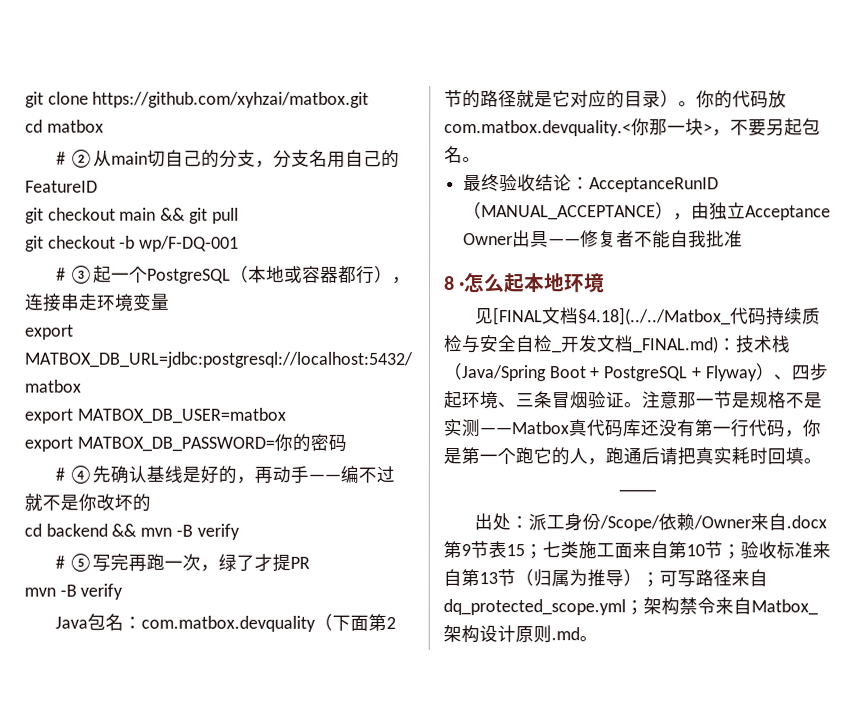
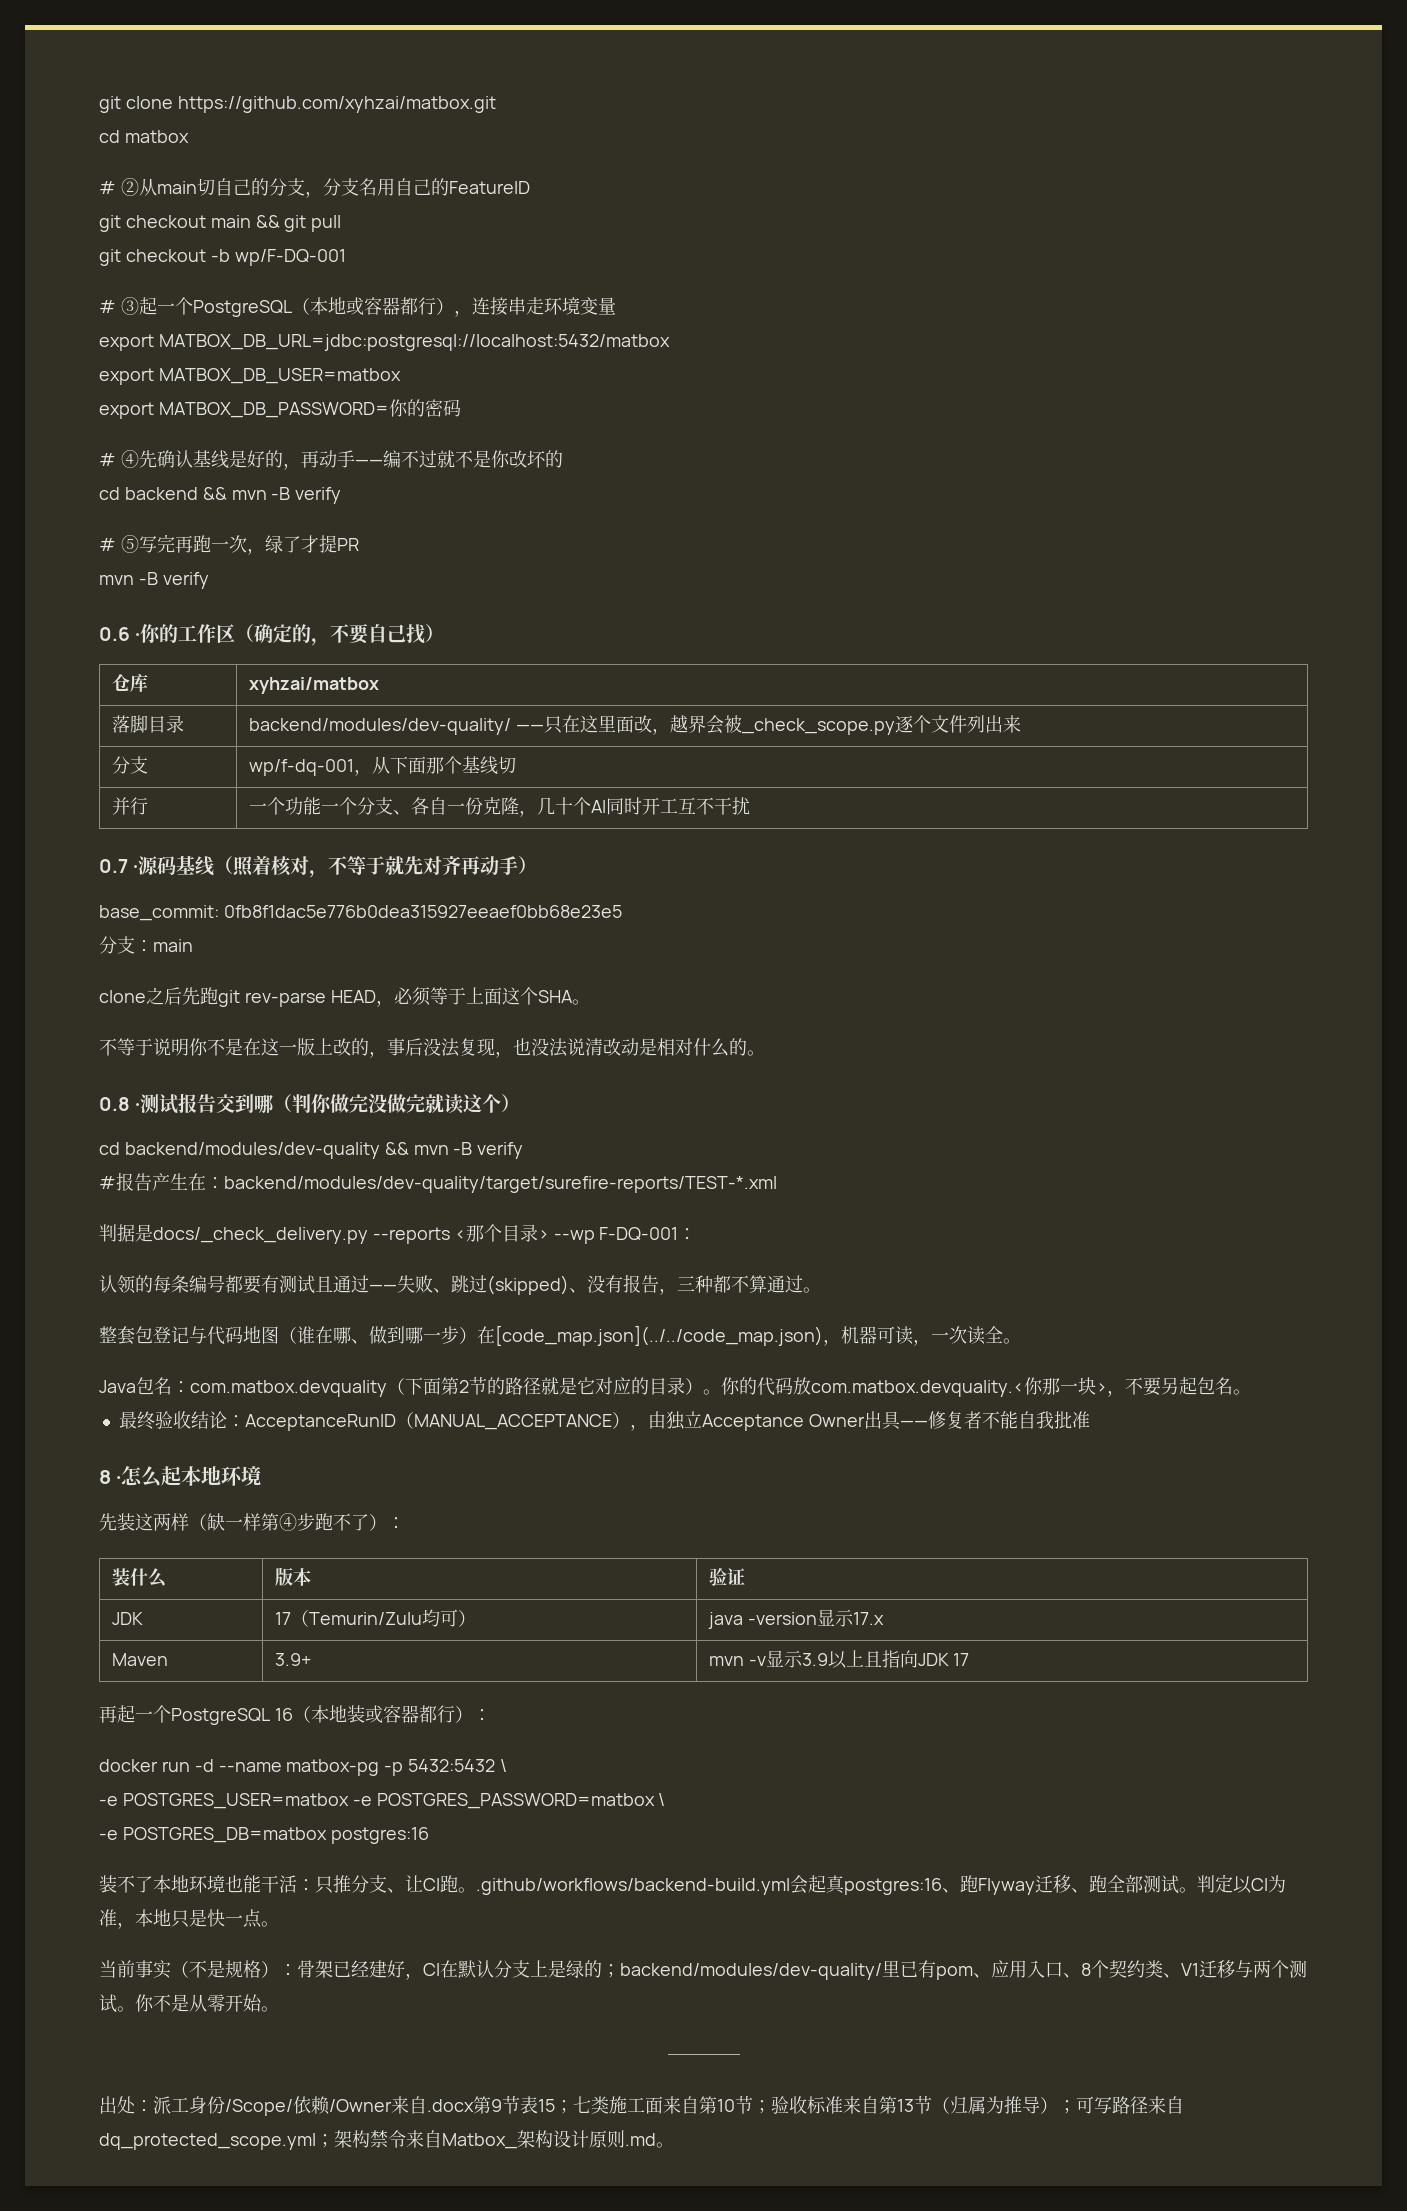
(124, 591) none -> [99,624,445,646] [111,673,148,692] [248,677,379,694] [111,715,184,733] [248,715,1021,735] [111,756,148,774] [248,756,516,776] [111,797,148,815] [248,797,750,817] [99,856,538,878] [99,905,622,921] [99,936,193,954] [99,987,590,1007] [99,1038,765,1058] [99,1093,521,1114] [99,1142,524,1159] [99,1172,777,1193] [99,1224,697,1244] [99,1274,821,1295] [99,1325,1021,1346] // 0.6 ·你的工作区（确定的，不要自己找） // 仓库 | xyhzai/matbox // 落脚目录 | backend/modules/dev-quality/ ——只在这里面改，越界会被_check_scope.py逐个文件列出来 // 分支 | wp/f-dq-001，从下面那个基线切 // 并行 | 一个功能一个分支、各自一份克隆，几十个AI同时开工互不干扰 // 0.7 ·源码基线（照着核对，不等于就先对齐再动手） // base_commit: 0fb8f1dac5e776b0dea315927eeaef0bb68e23e5 // 分支：main // clone之后先跑git rev-parse HEAD，必须等于上面这个SHA。 // 不等于说明你不是在这一版上改的，事后没法复现，也没法说清改动是相对什么的。 // 0.8 ·测试报告交到哪（判你做完没做完就读这个） // cd backend/modules/dev-quality && mvn -B verify // #报告产生在：backend/modules/dev-quality/target/surefire-reports/TEST-*.xml // 判据是docs/_check_delivery.py --reports <那个目录> --wp F-DQ-001： // 认领的每条编号都要有测试且通过——失败、跳过(skipped)、没有报告，三种都不算通过。 // 整套包登记与代码地图（谁在哪、做到哪一步）在[code_map.json](../../code_map.json)，机器可读，一次读全。
[474,307,821,326] [444,335,791,354] [443,363,829,382] [443,391,822,410] [443,419,821,438] [443,447,804,466] 见[FINAL文档§4.18](../../Matbox_代码持续质检与安全自检_开发文档_FINAL.md)：技术栈（Java/Spring Boot + PostgreSQL + Flyway）、四步起环境、三条冒烟验证。注意那一节是规格不是实测——Matbox真代码库还没有第一行代码，你是第一个跑它的人，跑通后请把真实耗时回填 -> [99,1513,405,1531] [111,1568,167,1587] [274,1567,311,1586] [708,1568,745,1586] [111,1612,143,1625] [274,1609,476,1627] [707,1609,884,1629] [111,1653,168,1666] [274,1653,311,1666] [708,1650,970,1669] [99,1705,491,1725] [99,1759,508,1776] [99,1793,666,1809] [99,1827,429,1844] [99,1874,1286,1895] [99,1909,279,1929] [99,1960,1307,1980] [99,1994,262,2013] 先装这两样（缺一样第④步跑不了）： // 装什么 | 版本 | 验证 // JDK | 17（Temurin/Zulu均可） | java -version显示17.x // Maven | 3.9+ | mvn -v显示3.9以上且指向JDK 17 // 再起一个PostgreSQL 16（本地装或容器都行）： // docker run -d --name matbox-pg -p 5432:5432 \ // -e POSTGRES_USER=matbox -e POSTGRES_PASSWORD=matbox \ // -e POSTGRES_DB=matbox postgres:16 // 装不了本地环境也能干活：只推分支、让CI跑。.github/workflows/backend-build.yml会起真postgres:16、跑Flyway迁移、跑全部测试。判定以CI为准，本地只是快一点。 // 当前事实（不是规格）：骨架已经建好，CI在默认分支上是绿的；backend/modules/dev-quality/里已有pom、应用入口、8个契约类、V1迁移与两个测试。你不是从零开始

